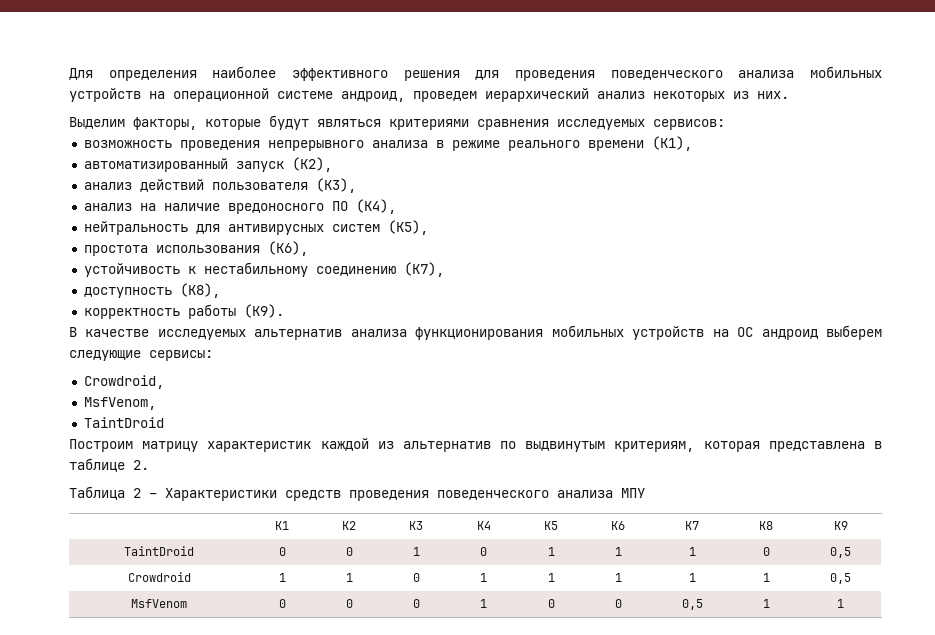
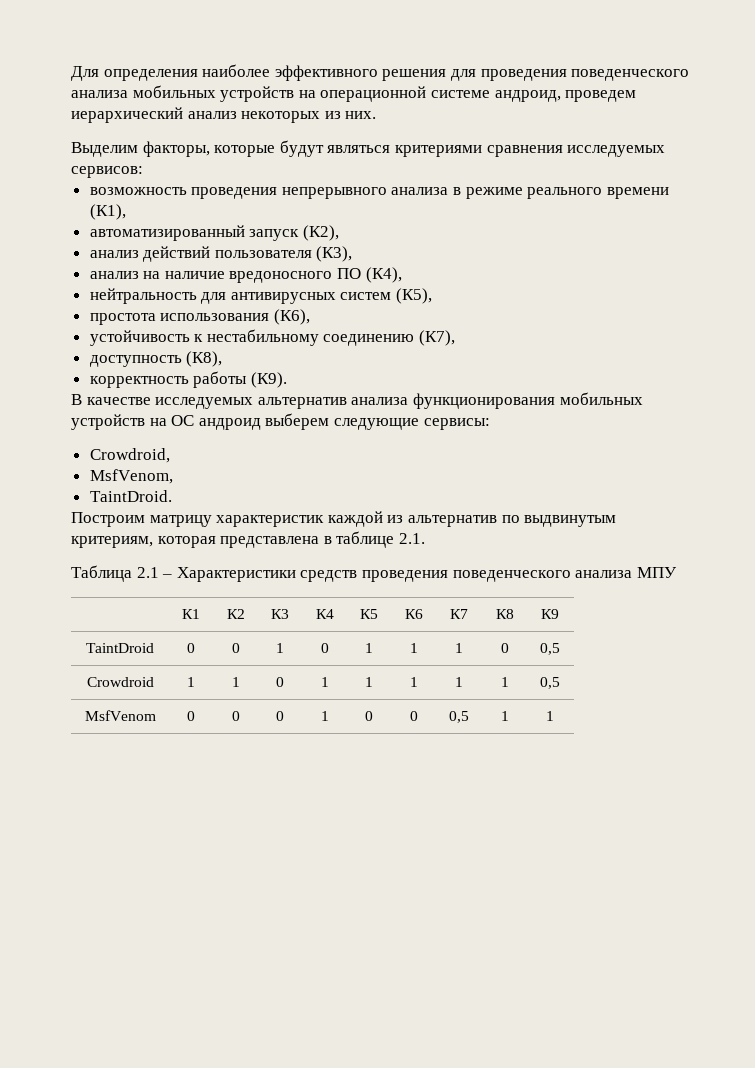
[83,417,164,428] TaintDroid -> [89,490,172,502] TaintDroid.
[133,460,149,470] 2. -> [398,533,425,544] 2.1.
[133,488,141,498] 2 -> [136,567,159,578] 2.1

